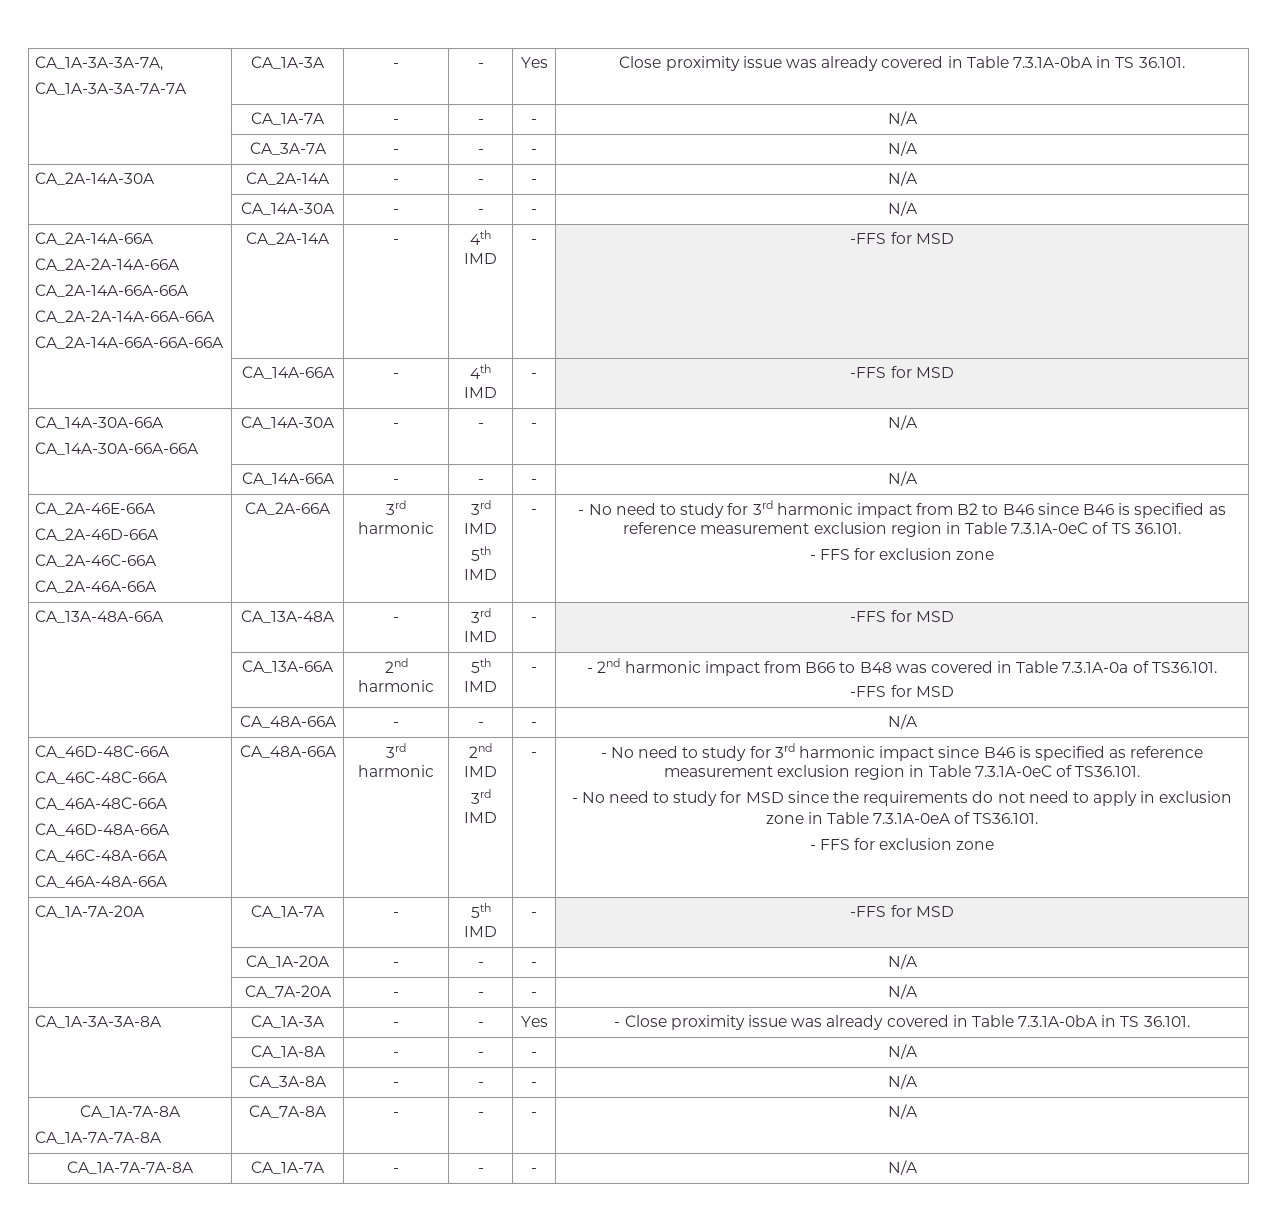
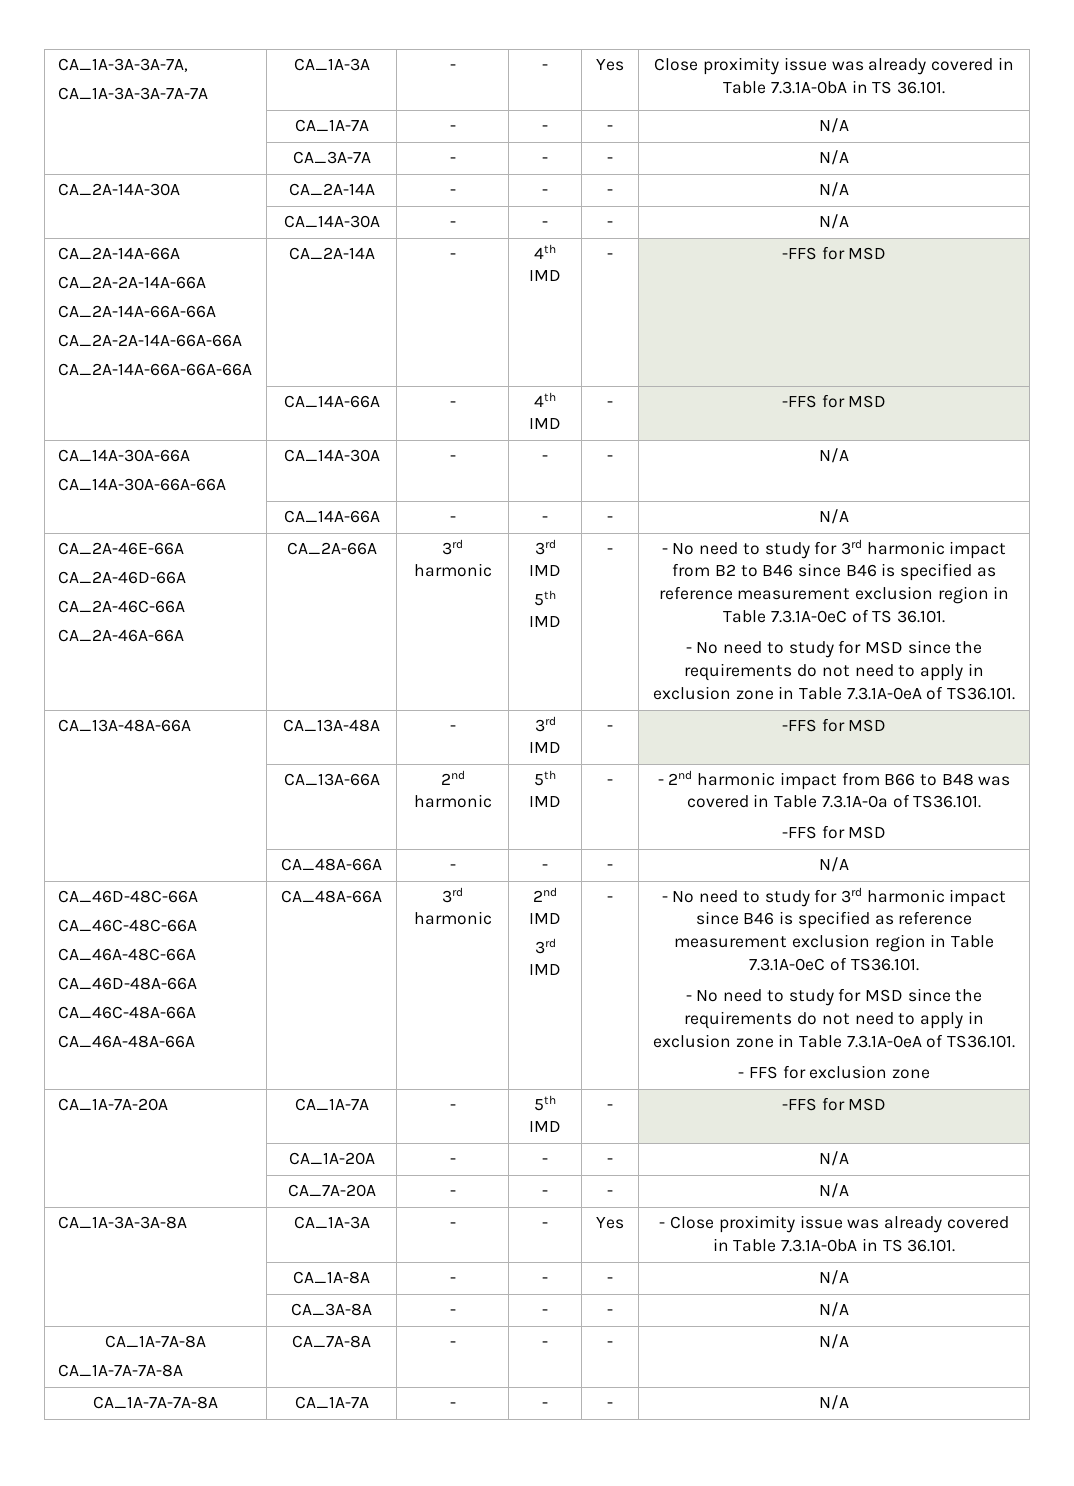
[819,548,995,560] FFS for exclusion zone -> [696,640,983,658] [684,663,984,681] [652,686,1016,700] No need to study for MSD since the requirements do not need to apply in exclusion zone in Table 7.3.1A-0eA of TS36.101.

